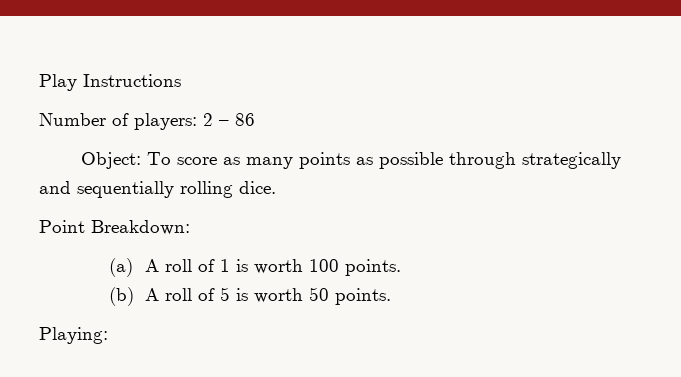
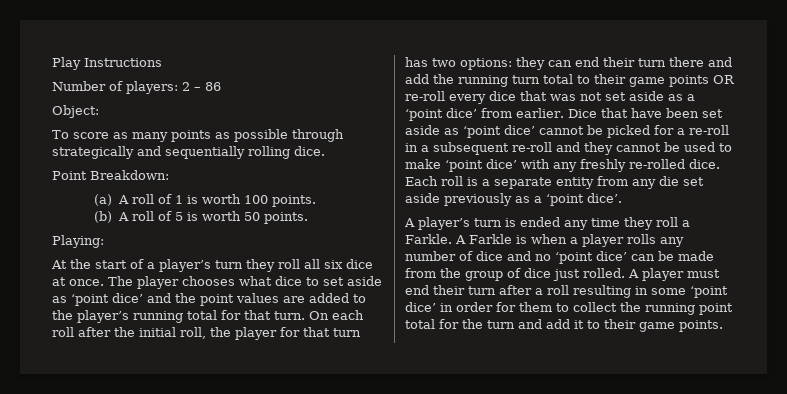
(142, 160) none -> (99, 111) //
(108, 335) none -> [51,259,373,272] [52,276,382,289] [52,293,366,306] [52,310,364,323] [52,327,361,340] [405,57,732,70] [405,74,735,87] [405,91,695,104] [405,108,723,121] [405,125,729,138] [405,142,732,155] [405,159,720,172] [405,176,704,189] [405,193,622,206] [404,217,690,230] [405,234,684,247] [405,251,714,264] [405,268,720,281] [405,285,728,298] [405,302,733,315] [405,319,723,332] // At the start of a player’s turn they roll all six dice at once. The player chooses what dice to set aside as ‘point dice’ and the point values are added to the player’s running total for that turn. On each roll after the initial roll, the player for that turn has two options: they can end their turn there and add the running turn total to their game points OR re-roll every dice that was not set aside as a ‘point dice’ from earlier. Dice that have been set aside as ‘point dice’ cannot be picked for a re-roll in a subsequent re-roll and they cannot be used to make ‘point dice’ with any freshly re-rolled dice. Each roll is a separate entity from any die set aside previously as a ‘point dice’. // A player’s turn is ended any time they roll a Farkle. A Farkle is when a player rolls any number of dice and no ‘point dice’ can be made from the group of dice just rolled. A player must end their turn after a roll resulting in some ‘point dice’ in order for them to collect the running point total for the turn and add it to their game points.

